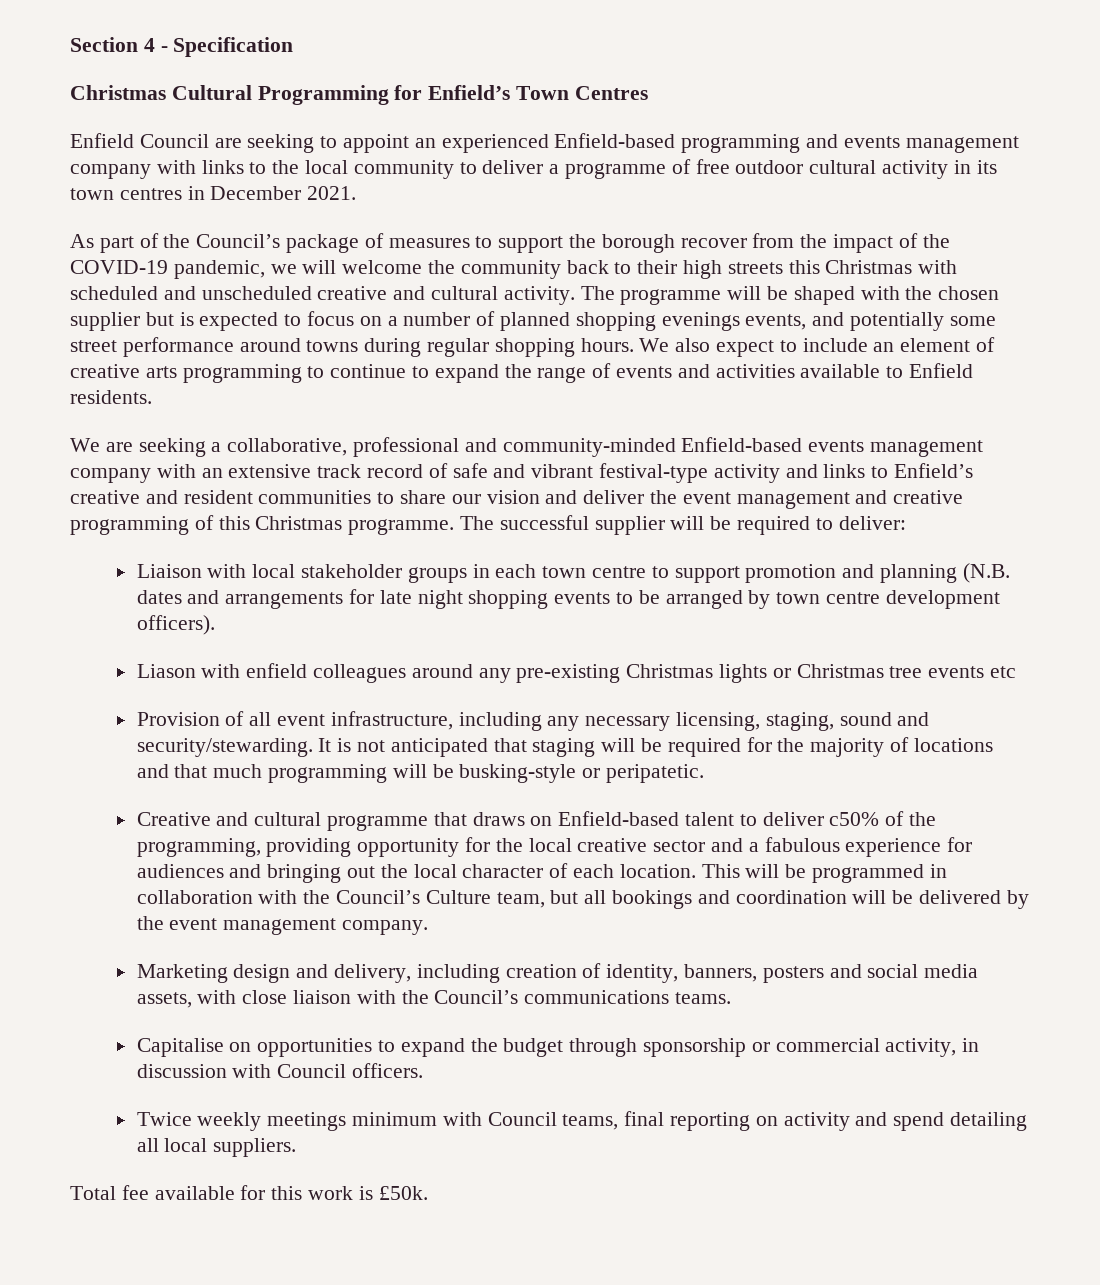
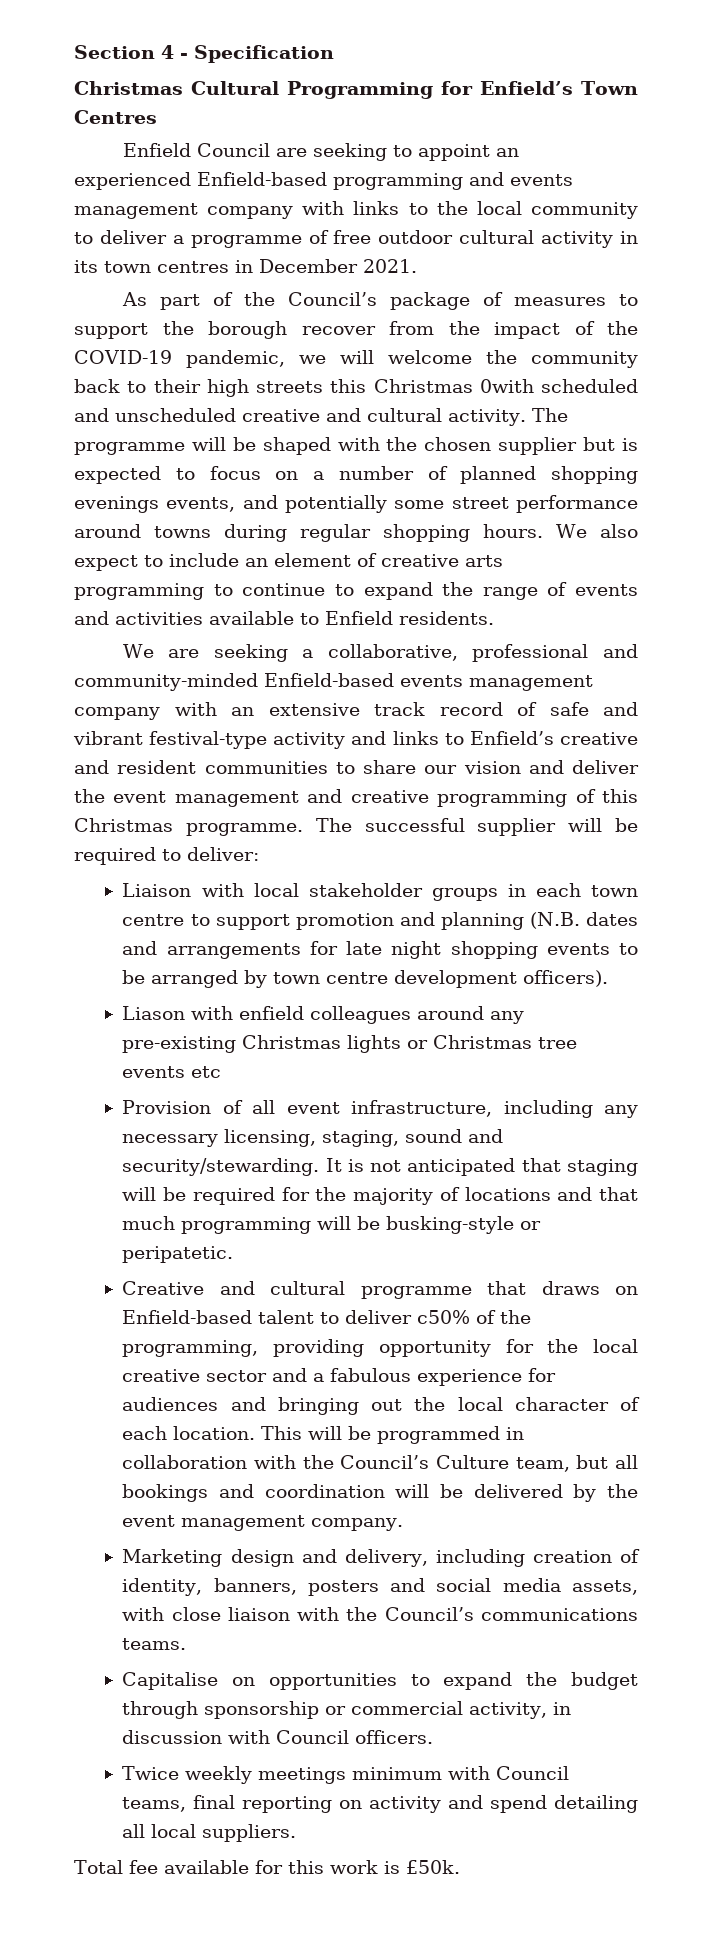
[918,260,958,274] with -> [479,379,534,393] 0with

